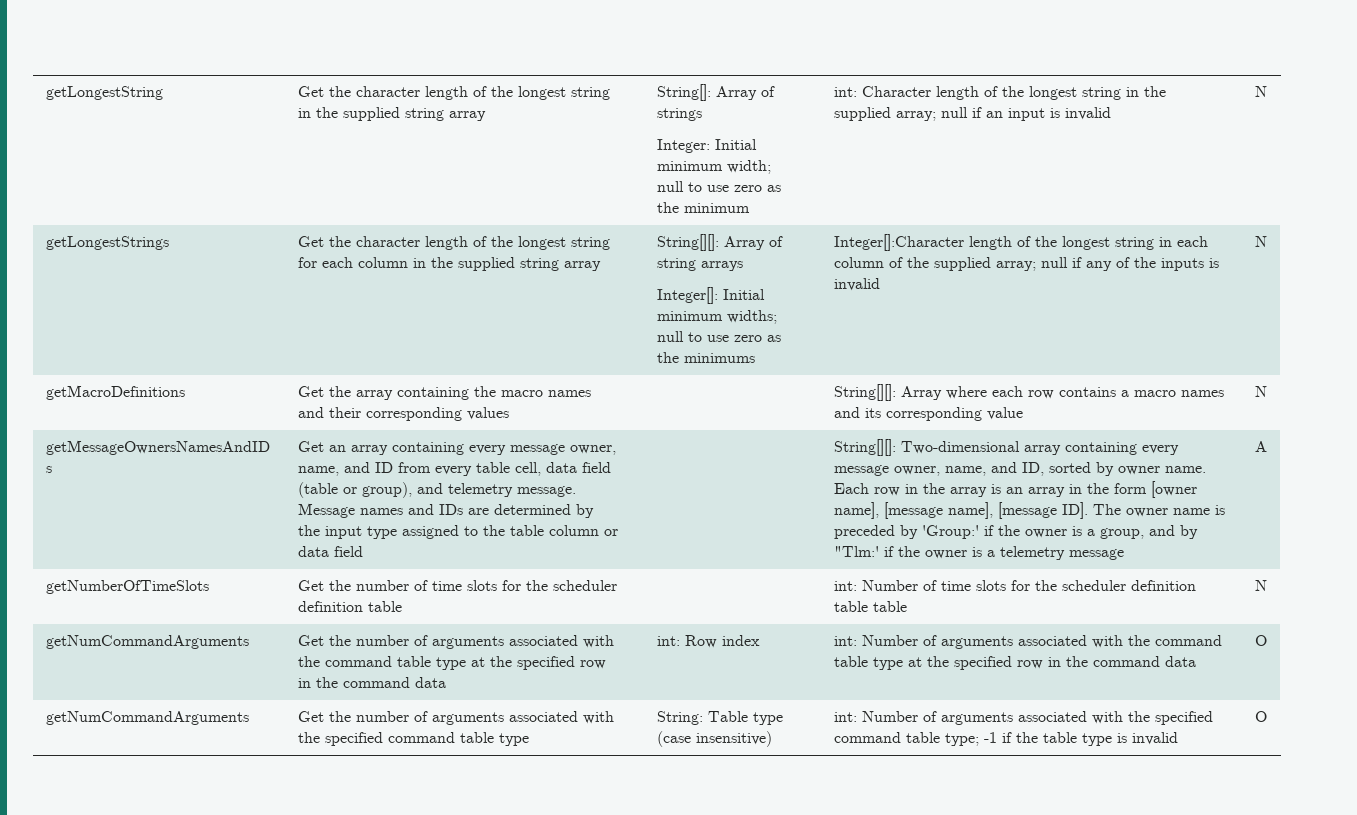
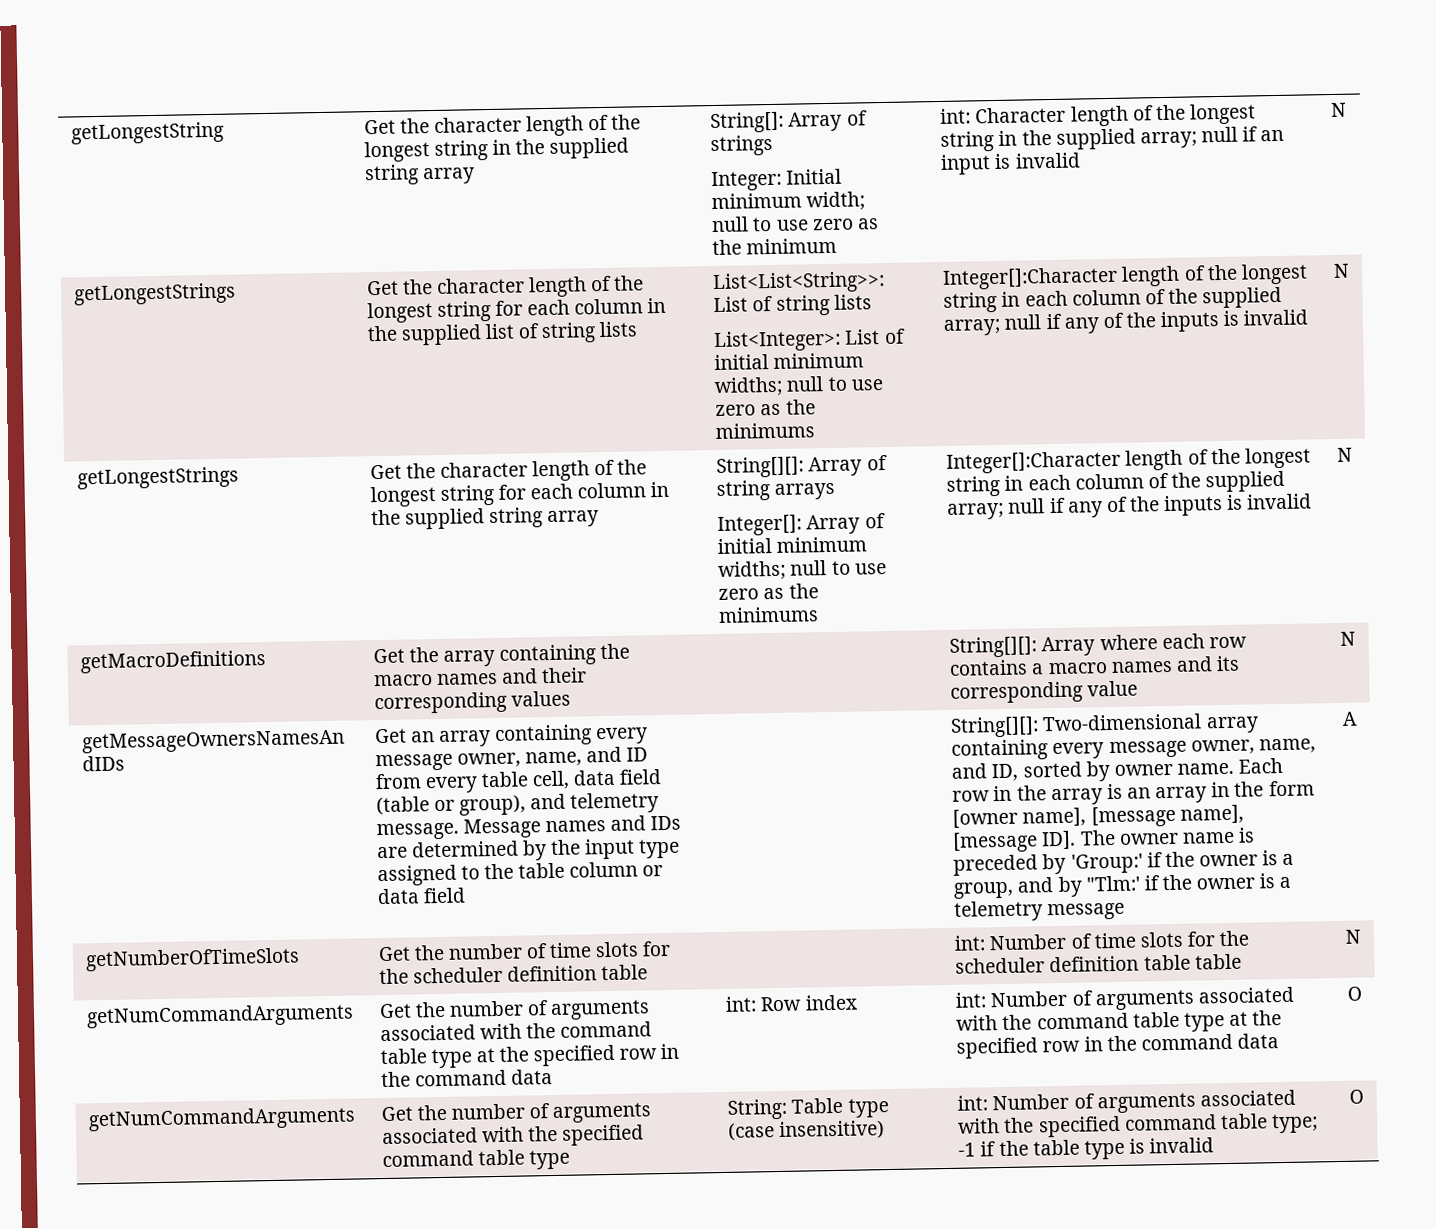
(1267, 91) none -> [73,282,236,306] [366,275,645,298] [366,297,667,324] [366,321,639,346] [712,270,886,295] [713,294,872,316] [713,328,906,353] [714,352,865,371] [714,376,884,398] [715,399,816,417] [715,422,816,440] [942,263,1308,290] [943,286,1283,313] [943,309,1309,336] [1333,263,1350,278] // getLongestStrings | Get the character length of the longest string for each column in the supplied list of string lists | List<List<String>>: List of string lists // List<Integer>: List of initial minimum widths; null to use zero as the minimums | Integer[]:Character length of the longest string in each column of the supplied array; null if any of the inputs is invalid | N
[723,289,766,300] Initial -> [806,513,886,535] [717,538,773,554] Array of initial

